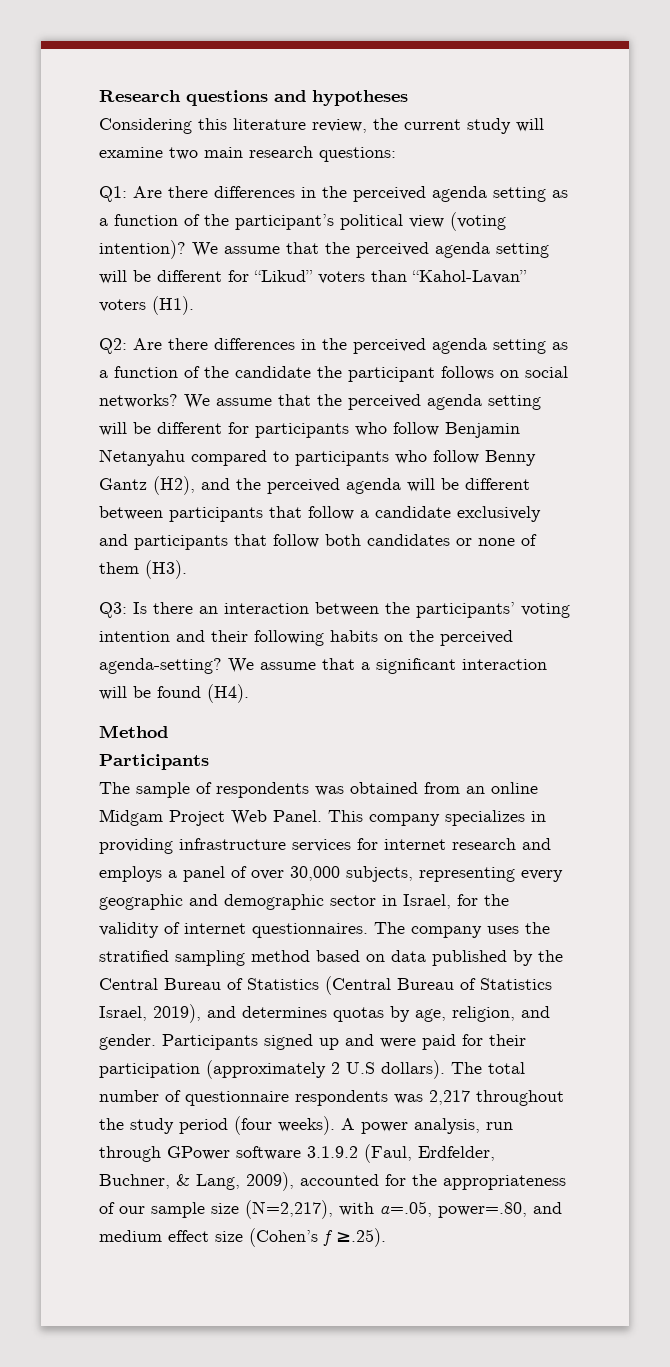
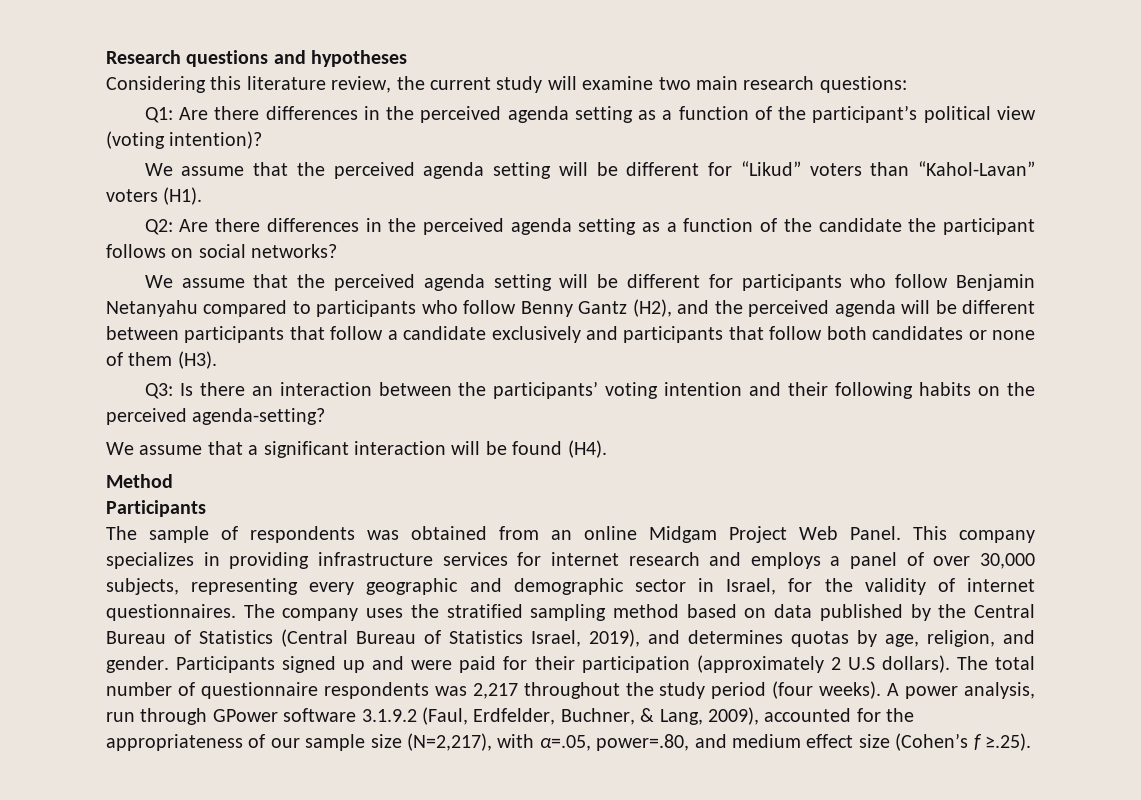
(186, 249) none -> (263, 140) //
(178, 401) none -> (338, 251) //
(222, 666) none -> (326, 416) //

